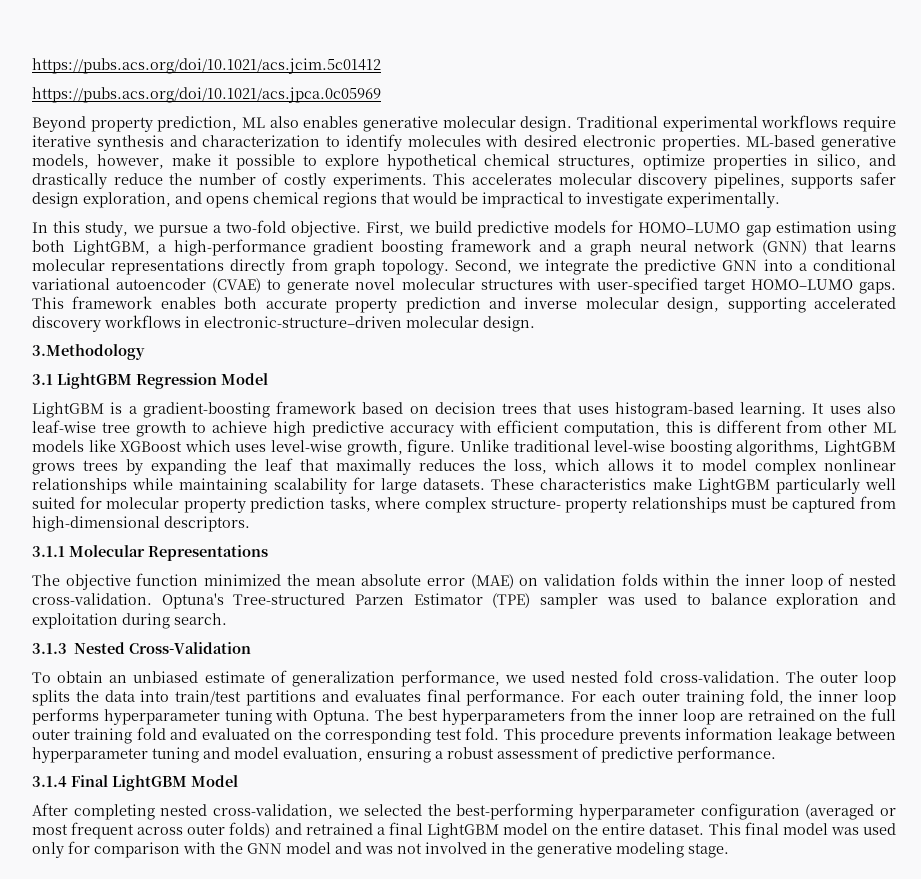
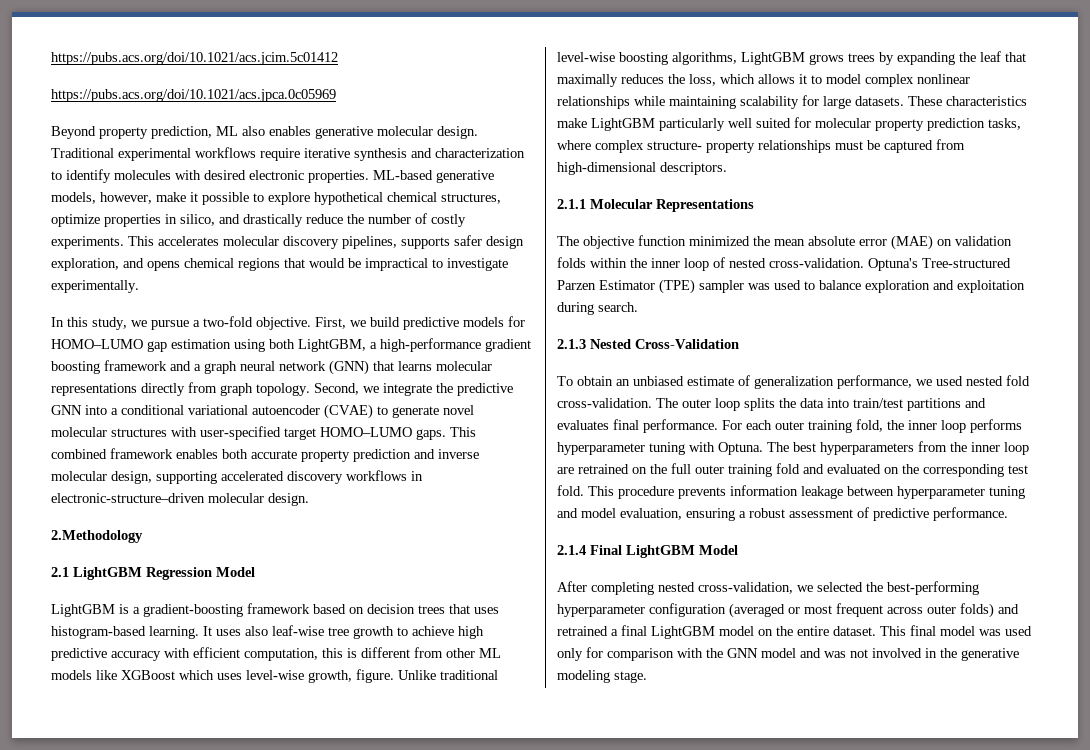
(64, 303) none -> [51,449,107,459] combined
[32,344,145,360] [32,374,53,385] 3.Methodology // 3.1 -> [51,530,143,543] [51,567,69,577] 2.Methodology // 2.1
[32,546,65,557] 3.1.1 -> [557,199,586,209] 2.1.1
[32,643,67,654] 3.1.3 -> [557,339,586,349] 2.1.3
[32,776,67,787] 3.1.4 -> [557,545,586,555] 2.1.4

